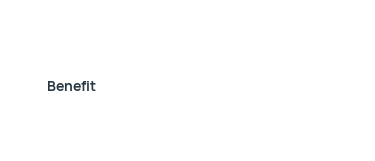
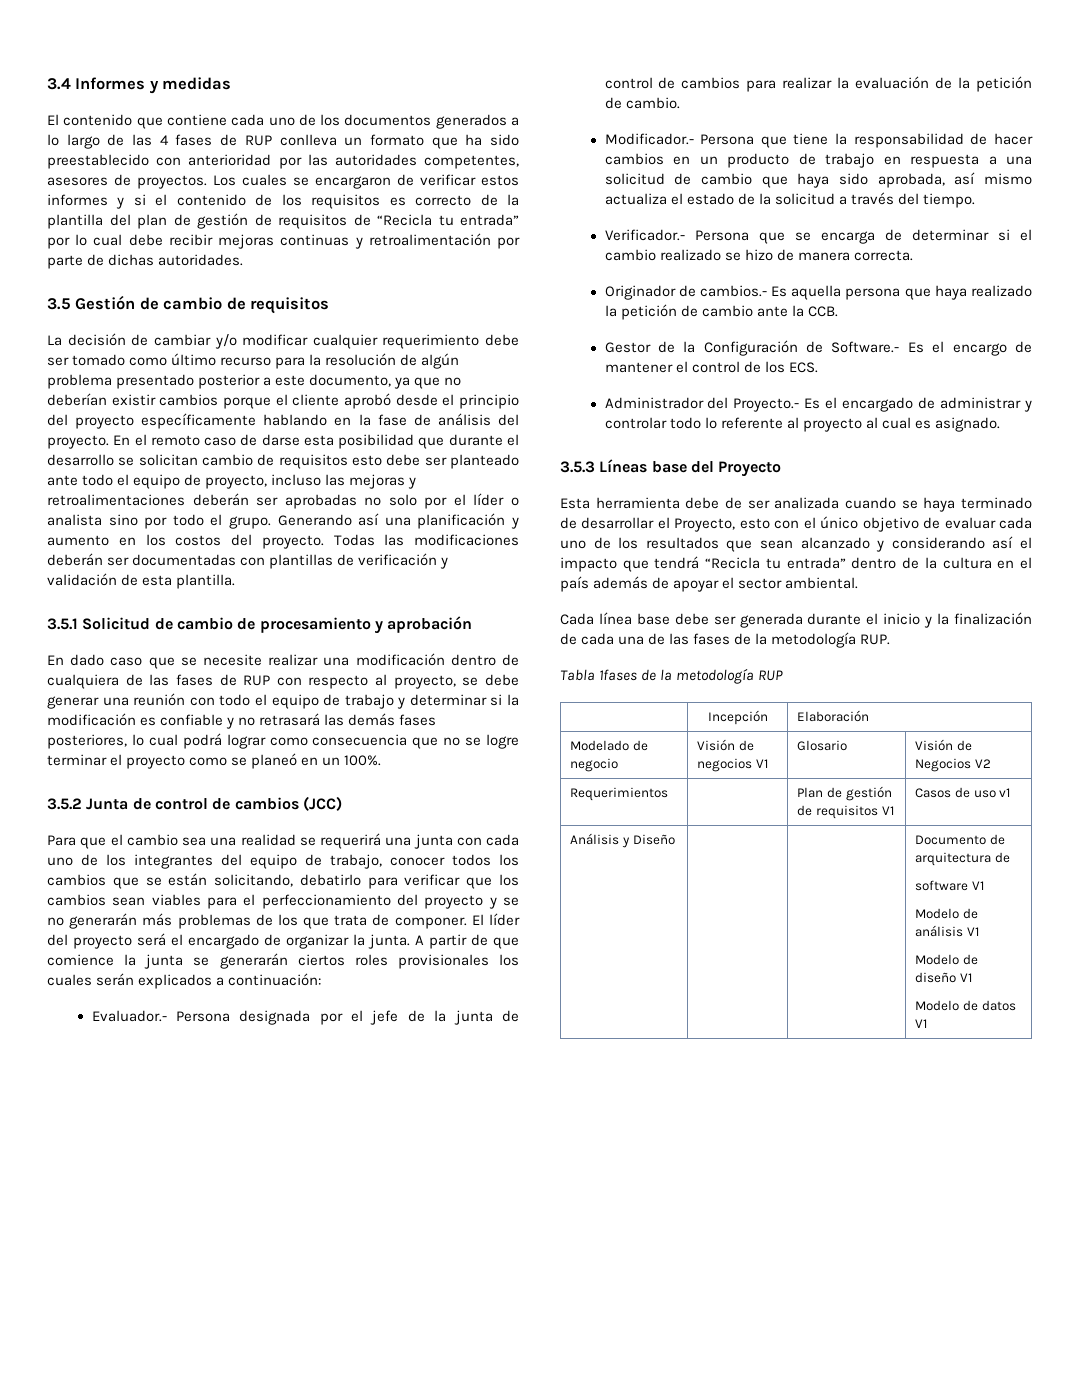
[47,81,96,91] Benefit -> [47,77,232,94] [47,114,519,129] [47,134,519,149] [47,154,519,169] [47,174,519,189] [47,194,519,209] [47,213,519,229] [47,233,520,249] [47,254,244,269] [47,295,330,314] [47,333,519,349] [47,353,460,369] [47,374,462,389] [47,393,519,409] [47,413,519,429] [47,434,519,449] [47,454,519,469] [47,474,417,489] [47,493,519,509] [47,513,519,529] [47,534,519,549] [47,553,449,569] [47,573,236,589] [47,616,473,634] [47,653,519,669] [47,674,519,689] [47,693,519,709] [47,713,437,729] [47,733,519,749] [47,753,382,769] [47,796,342,811] [47,833,519,849] [47,854,519,869] [47,873,519,889] [47,894,519,909] [47,913,520,929] [47,933,519,949] [47,953,519,969] [47,973,322,989] [91,1010,520,1025] [604,76,1032,92] [604,97,680,109] [604,133,1033,148] [604,153,1032,168] [604,172,1032,188] [604,192,975,208] [604,229,1032,244] [604,249,913,261] [604,285,1032,300] [604,304,838,320] [604,340,1032,356] [604,361,818,373] [604,397,1032,412] [604,417,1000,432] [560,459,782,477] [560,497,1032,512] [560,516,1032,532] [560,536,1032,552] [560,556,1032,572] [560,576,859,592] [560,612,1032,628] [560,632,891,648] [560,668,784,684] [707,710,768,725] [797,710,870,722] [570,740,649,751] [570,758,619,772] [697,739,755,751] [697,758,769,772] [797,740,848,751] [915,739,973,751] [915,758,992,772] [570,787,669,801] [797,786,892,801] [797,805,894,819] [915,787,1011,798] [570,833,675,848] [915,834,1006,845] [915,852,1011,866] [915,880,985,891] [915,908,979,919] [915,925,980,937] [915,954,979,965] [915,972,973,983] [915,1000,1016,1011] [915,1019,928,1028] 3.4 Informes y medidas // El contenido que contiene cada uno de los documentos generados a lo largo de las 4 fases de RUP conlleva un formato que ha sido preestablecido con anterioridad por las autoridades competentes, asesores de proyectos. Los cuales se encargaron de verificar estos informes y si el contenido de los requisitos es correcto de la plantilla del plan de gestión de requisitos de “Recicla tu entrada” por lo cual debe recibir mejoras continuas y retroalimentación por parte de dichas autoridades. // 3.5 Gestión de cambio de requisitos // La decisión de cambiar y/o modificar cualquier requerimiento debe ser tomado como último recurso para la resolución de algún problema presentado posterior a este documento, ya que no deberían existir cambios porque el cliente aprobó desde el principio del proyecto específicamente hablando en la fase de análisis del proyecto. En el remoto caso de darse esta posibilidad que durante el desarrollo se solicitan cambio de requisitos esto debe ser planteado ante todo el equipo de proyecto, incluso las mejoras y retroalimentaciones deberán ser aprobadas no solo por el líder o analista sino por todo el grupo. Generando así una planificación y aumento en los costos del proyecto. Todas las modificaciones deberán ser documentadas con plantillas de verificación y validación de esta plantilla. // 3.5.1 Solicitud de cambio de procesamiento y aprobación // En dado caso que se necesite realizar una modificación dentro de cualquiera de las fases de RUP con respecto al proyecto, se debe generar una reunión con todo el equipo de trabajo y determinar si la modificación es confiable y no retrasará las demás fases posteriores, lo cual podrá lograr como consecuencia que no se logre terminar el proyecto como se planeó en un 100%. // 3.5.2 Junta de control de cambios (JCC) // Para que el cambio sea una realidad se requerirá una junta con cada uno de los integrantes del equipo de trabajo, conocer todos los cambios que se están solicitando, debatirlo para verificar que los cambios sean viables para el perfeccionamiento del proyecto y se no generarán más problemas de los que trata de componer. El líder del proyecto será el encargado de organizar la junta. A partir de que comience la junta se generarán ciertos roles provisionales los cuales serán explicados a continuación: // Evaluador.- Persona designada por el jefe de la junta de control de cambios para realizar la evaluación de la petición de cambio. // Modificador.- Persona que tiene la responsabilidad de hacer cambios en un producto de trabajo en respuesta a una solicitud de cambio que haya sido aprobada, así mismo actualiza el estado de la solicitud a través del tiempo. // Verificador.- Persona que se encarga de determinar si el cambio realizado se hizo de manera correcta. // Originador de cambios.- Es aquella persona que haya realizado la petición de cambio ante la CCB. // Gestor de la Configuración de Software.- Es el encargo de mantener el control de los ECS. // Administrador del Proyecto.- Es el encargado de administrar y controlar todo lo referente al proyecto al cual es asignado. // 3.5.3 Líneas base del Proyecto // Esta herramienta debe de ser analizada cuando se haya terminado de desarrollar el Proyecto, esto con el único objetivo de evaluar cada uno de los resultados que sean alcanzado y considerando así el impacto que tendrá “Recicla tu entrada” dentro de la cultura en el país además de apoyar el sector ambiental. // Cada línea base debe ser generada durante el inicio y la finalización de cada una de las fases de la metodología RUP. // Tabla 1fases de la metodología RUP // | Incepción | Elaboración // Modelado de negocio | Visión de negocios V1 | Glosario | Visión de Negocios V2 // Requerimientos | | Plan de gestión de requisitos V1 | Casos de uso v1 // Análisis y Diseño | | | Documento de arquitectura de // software V1 // Modelo de análisis V1 // Modelo de diseño V1 // Modelo de datos V1

